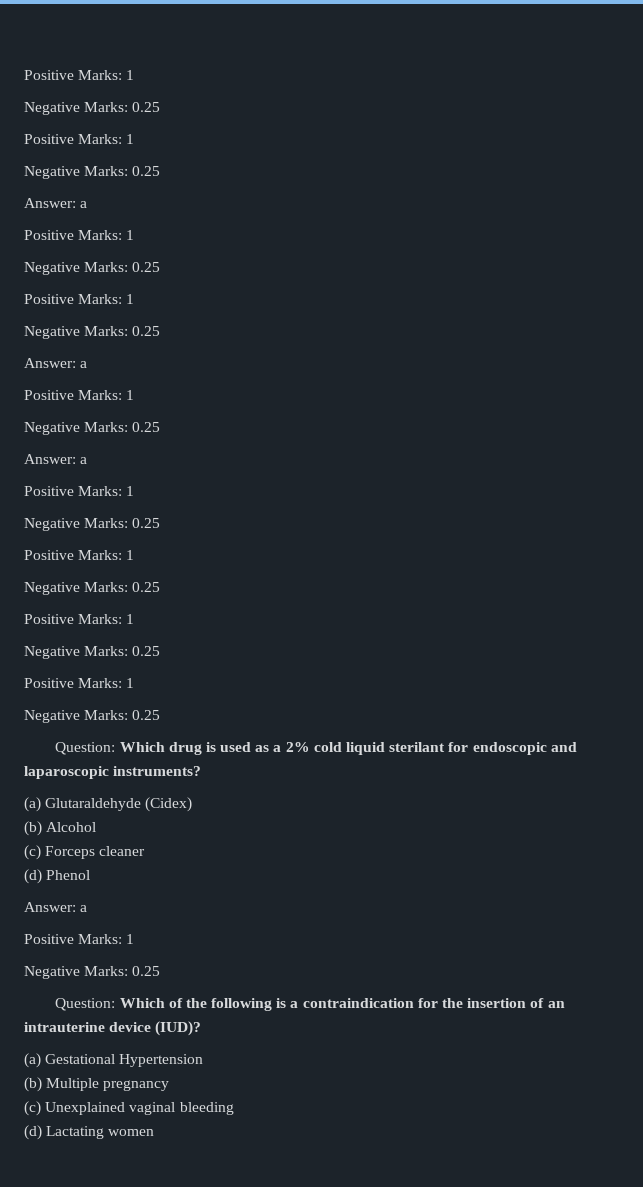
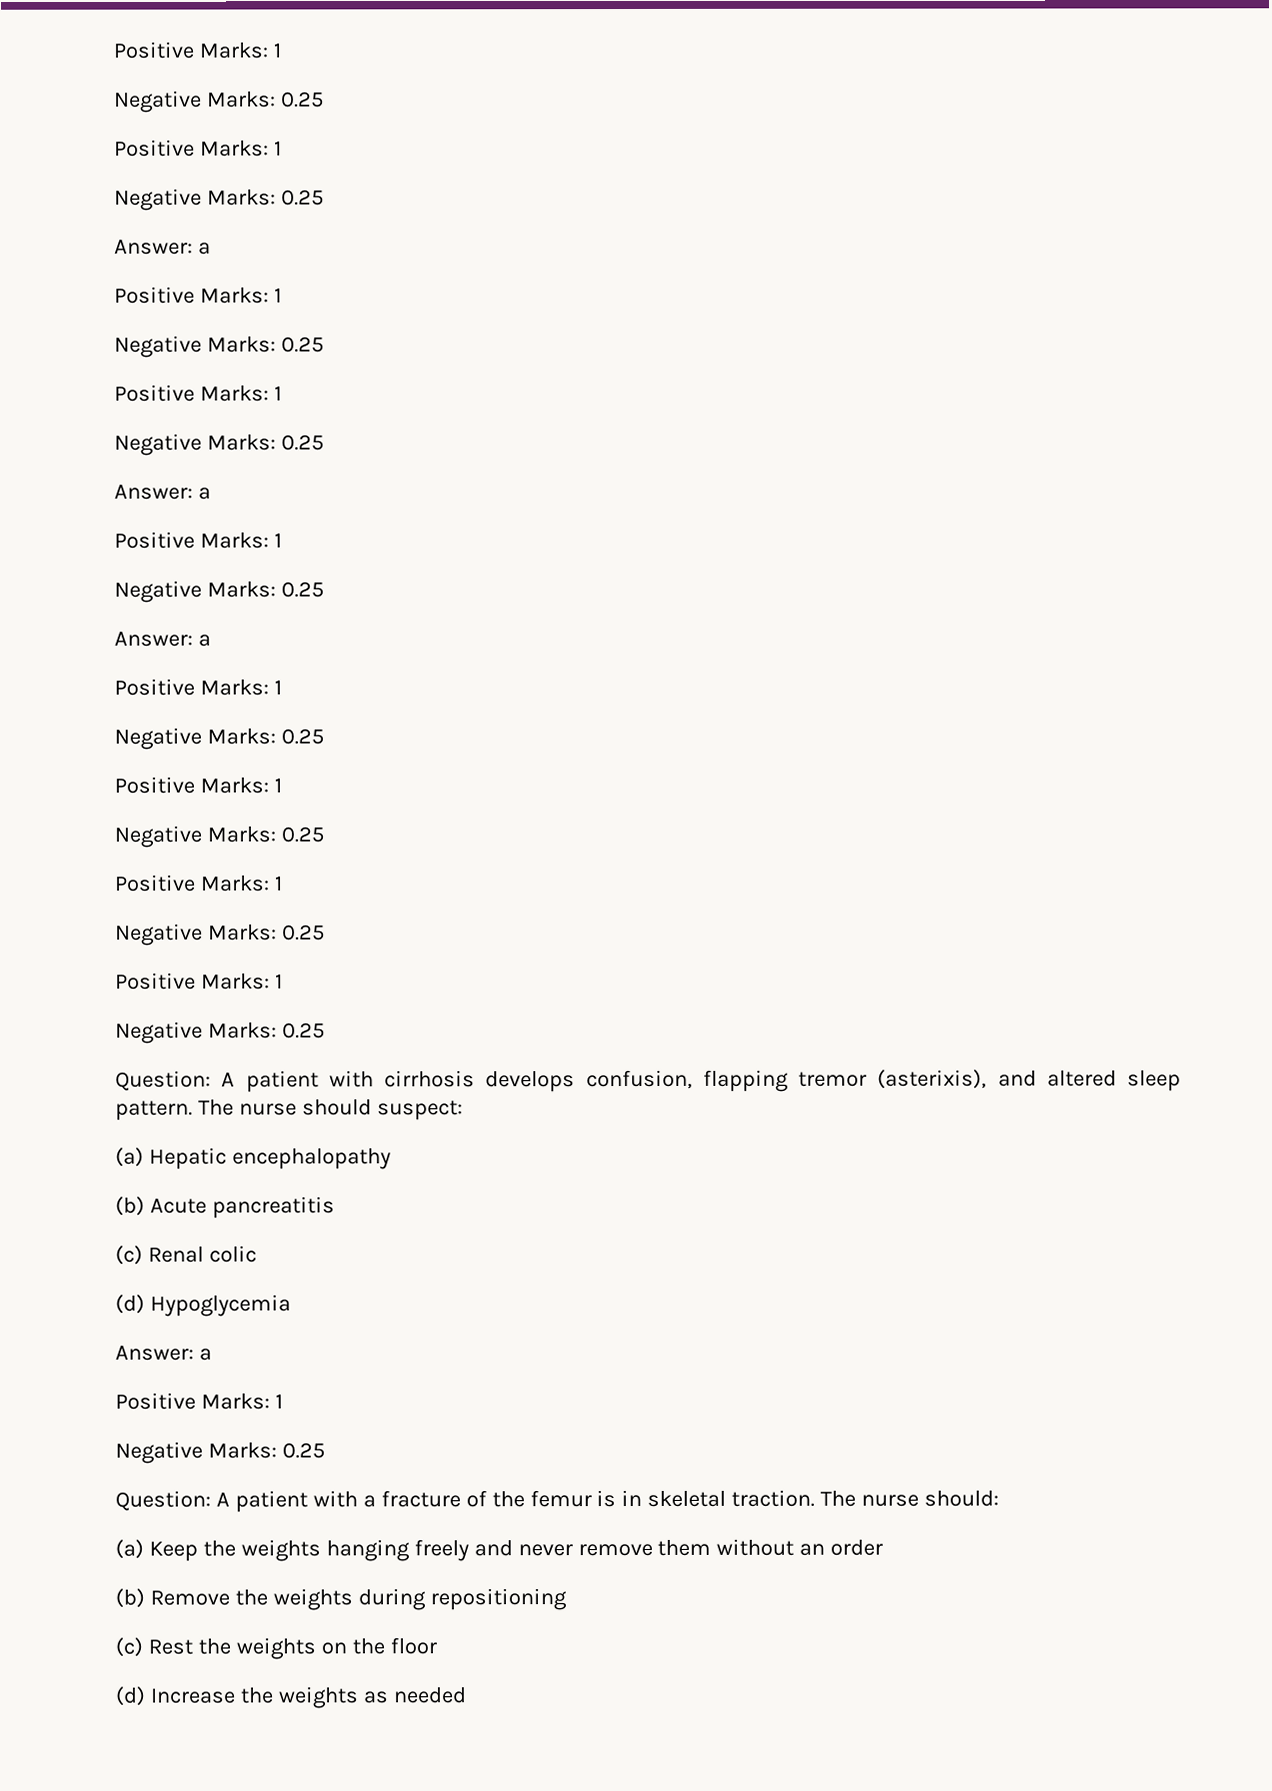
[119,742,577,755] [24,766,202,779] [24,797,193,812] [24,821,97,836] [24,845,146,860] [24,869,91,884] Which drug is used as a 2% cold liquid sterilant for endoscopic and laparoscopic instruments? // (a) Glutaraldehyde (Cidex) // (b) Alcohol // (c) Forceps cleaner // (d) Phenol -> [221,1069,1181,1093] [115,1099,463,1121] [115,1147,391,1170] [115,1196,335,1219] [115,1245,257,1265] [115,1294,291,1317] A patient with cirrhosis develops confusion, flapping tremor (asterixis), and altered sleep pattern. The nurse should suspect: // (a) Hepatic encephalopathy // (b) Acute pancreatitis // (c) Renal colic // (d) Hypoglycemia
[119,998,565,1011] [24,1021,202,1036] [24,1053,204,1068] [24,1077,170,1092] [24,1101,234,1116] [24,1125,155,1140] Which of the following is a contraindication for the insertion of an intrauterine device (IUD)? // (a) Gestational Hypertension // (b) Multiple pregnancy // (c) Unexplained vaginal bleeding // (d) Lactating women -> [215,1489,1000,1513] [115,1538,884,1562] [115,1588,567,1611] [115,1637,437,1660] [115,1686,466,1709] A patient with a fracture of the femur is in skeletal traction. The nurse should: // (a) Keep the weights hanging freely and never remove them without an order // (b) Remove the weights during repositioning // (c) Rest the weights on the floor // (d) Increase the weights as needed

